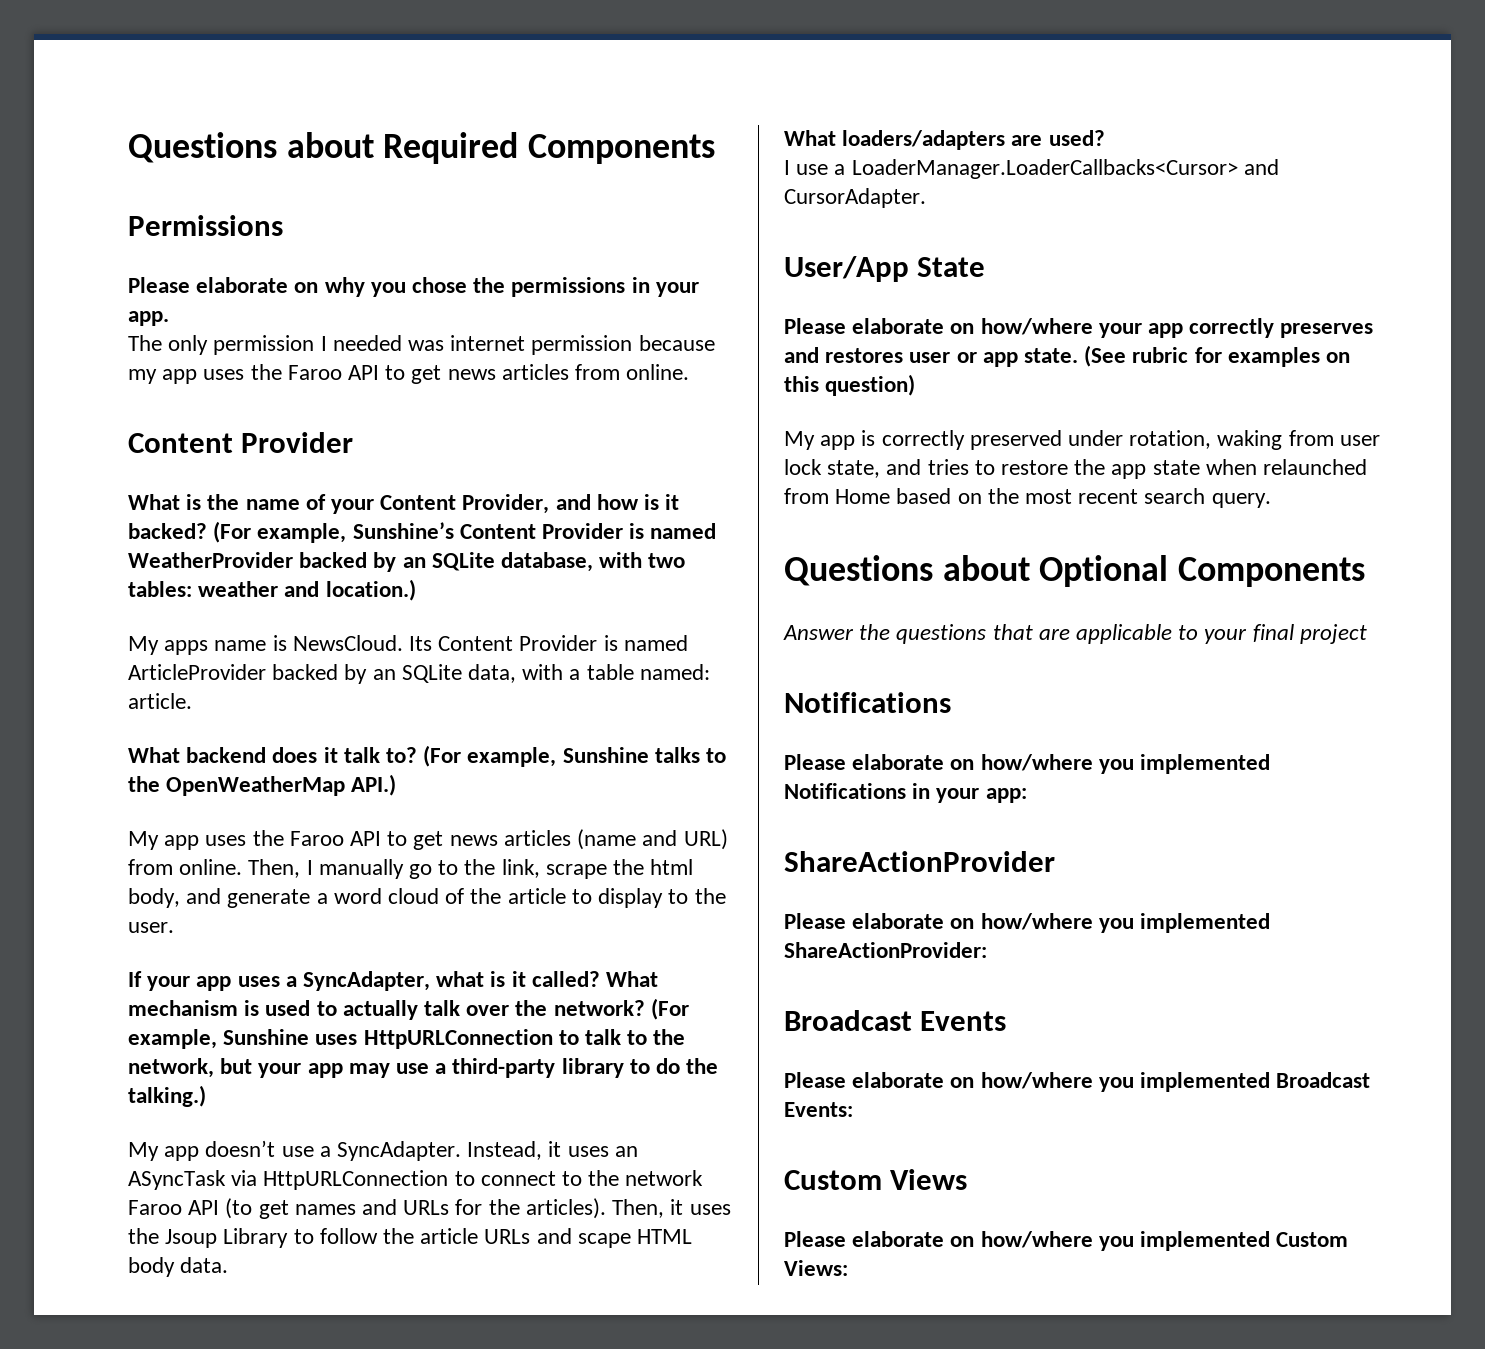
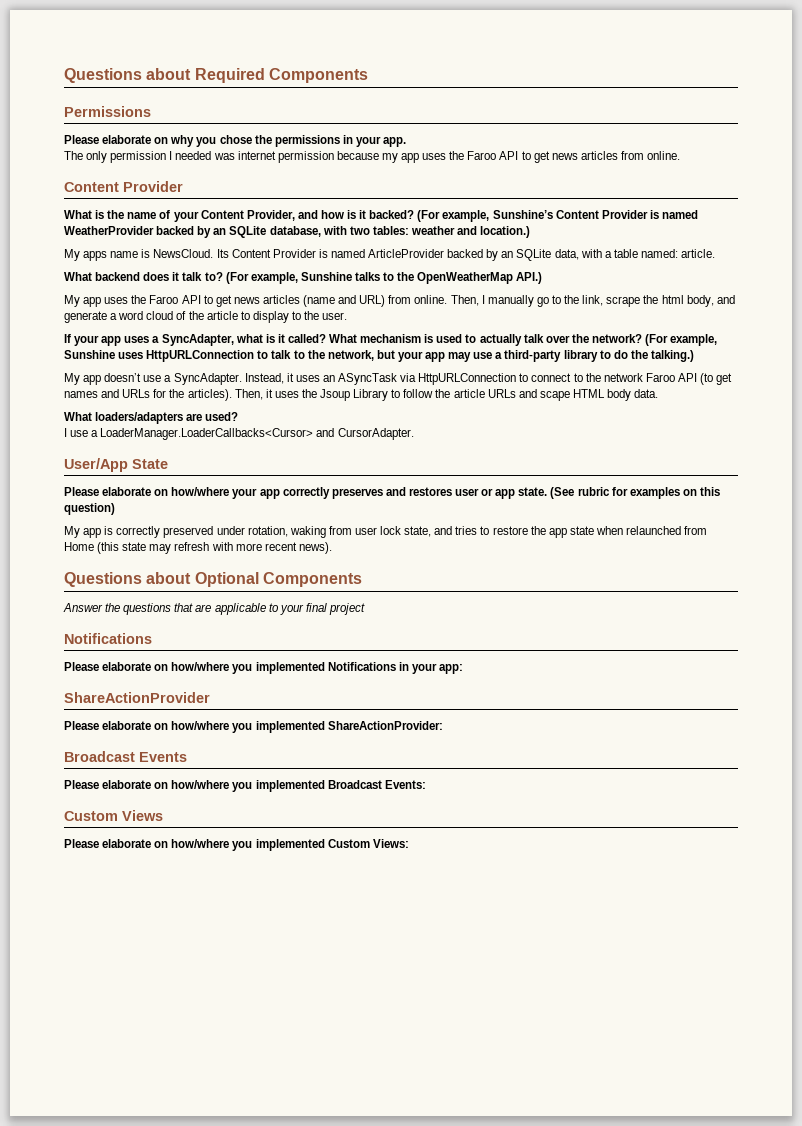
[896,488,1271,508] based on the most recent search query. -> [97,542,332,554] (this state may refresh with more recent news).

